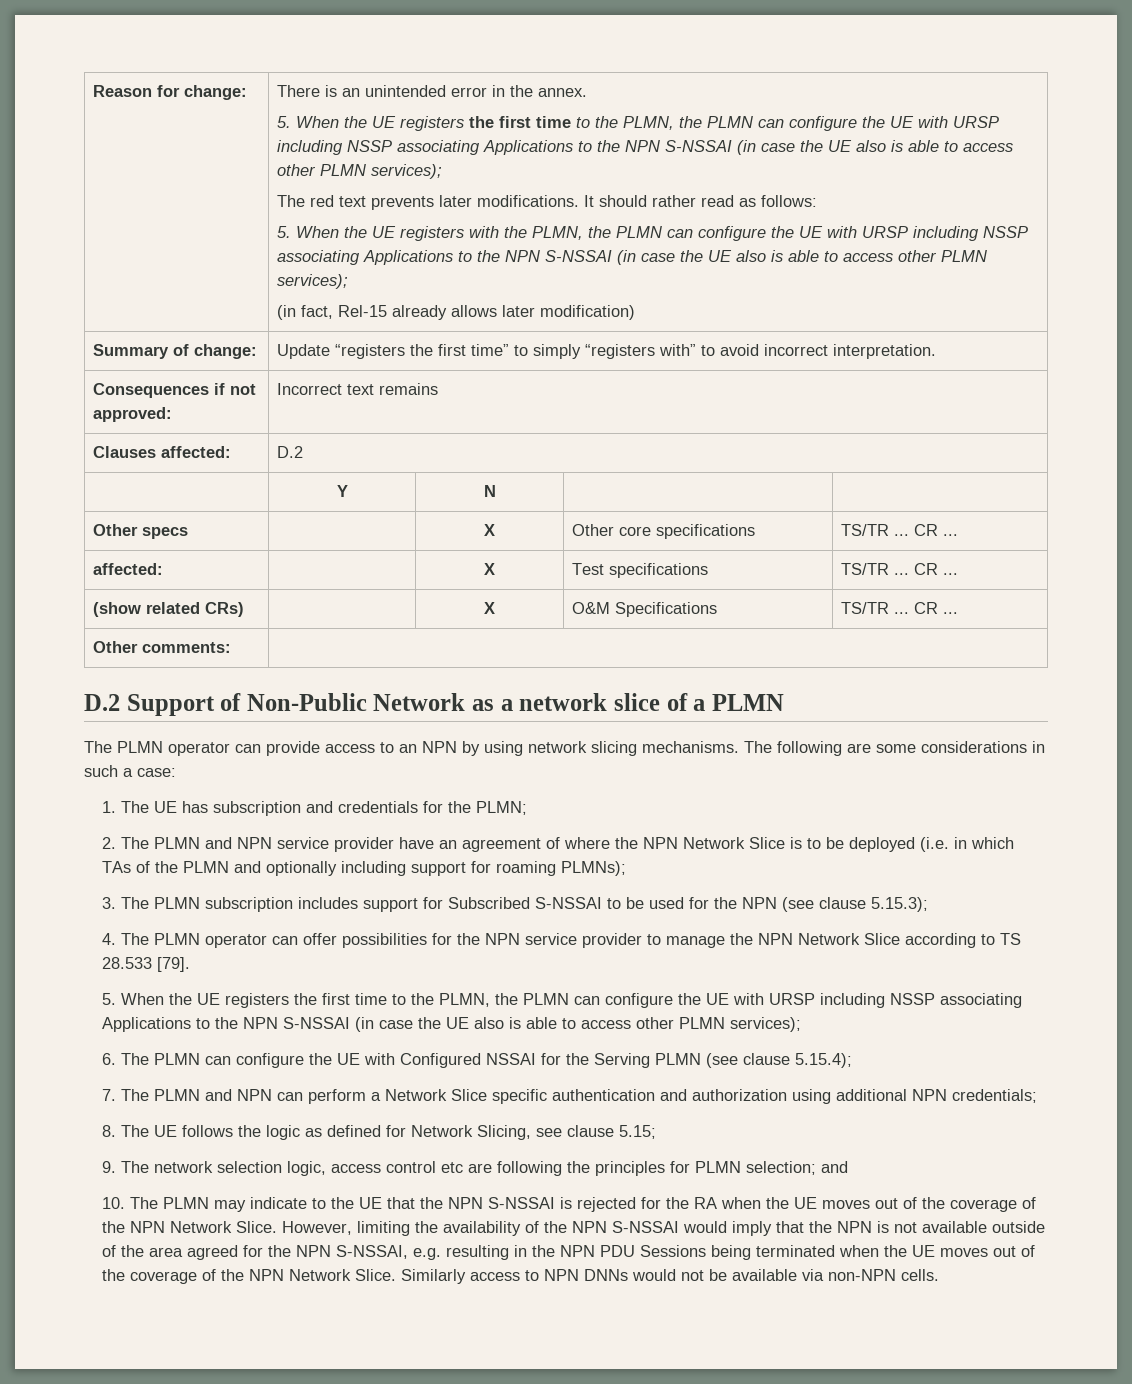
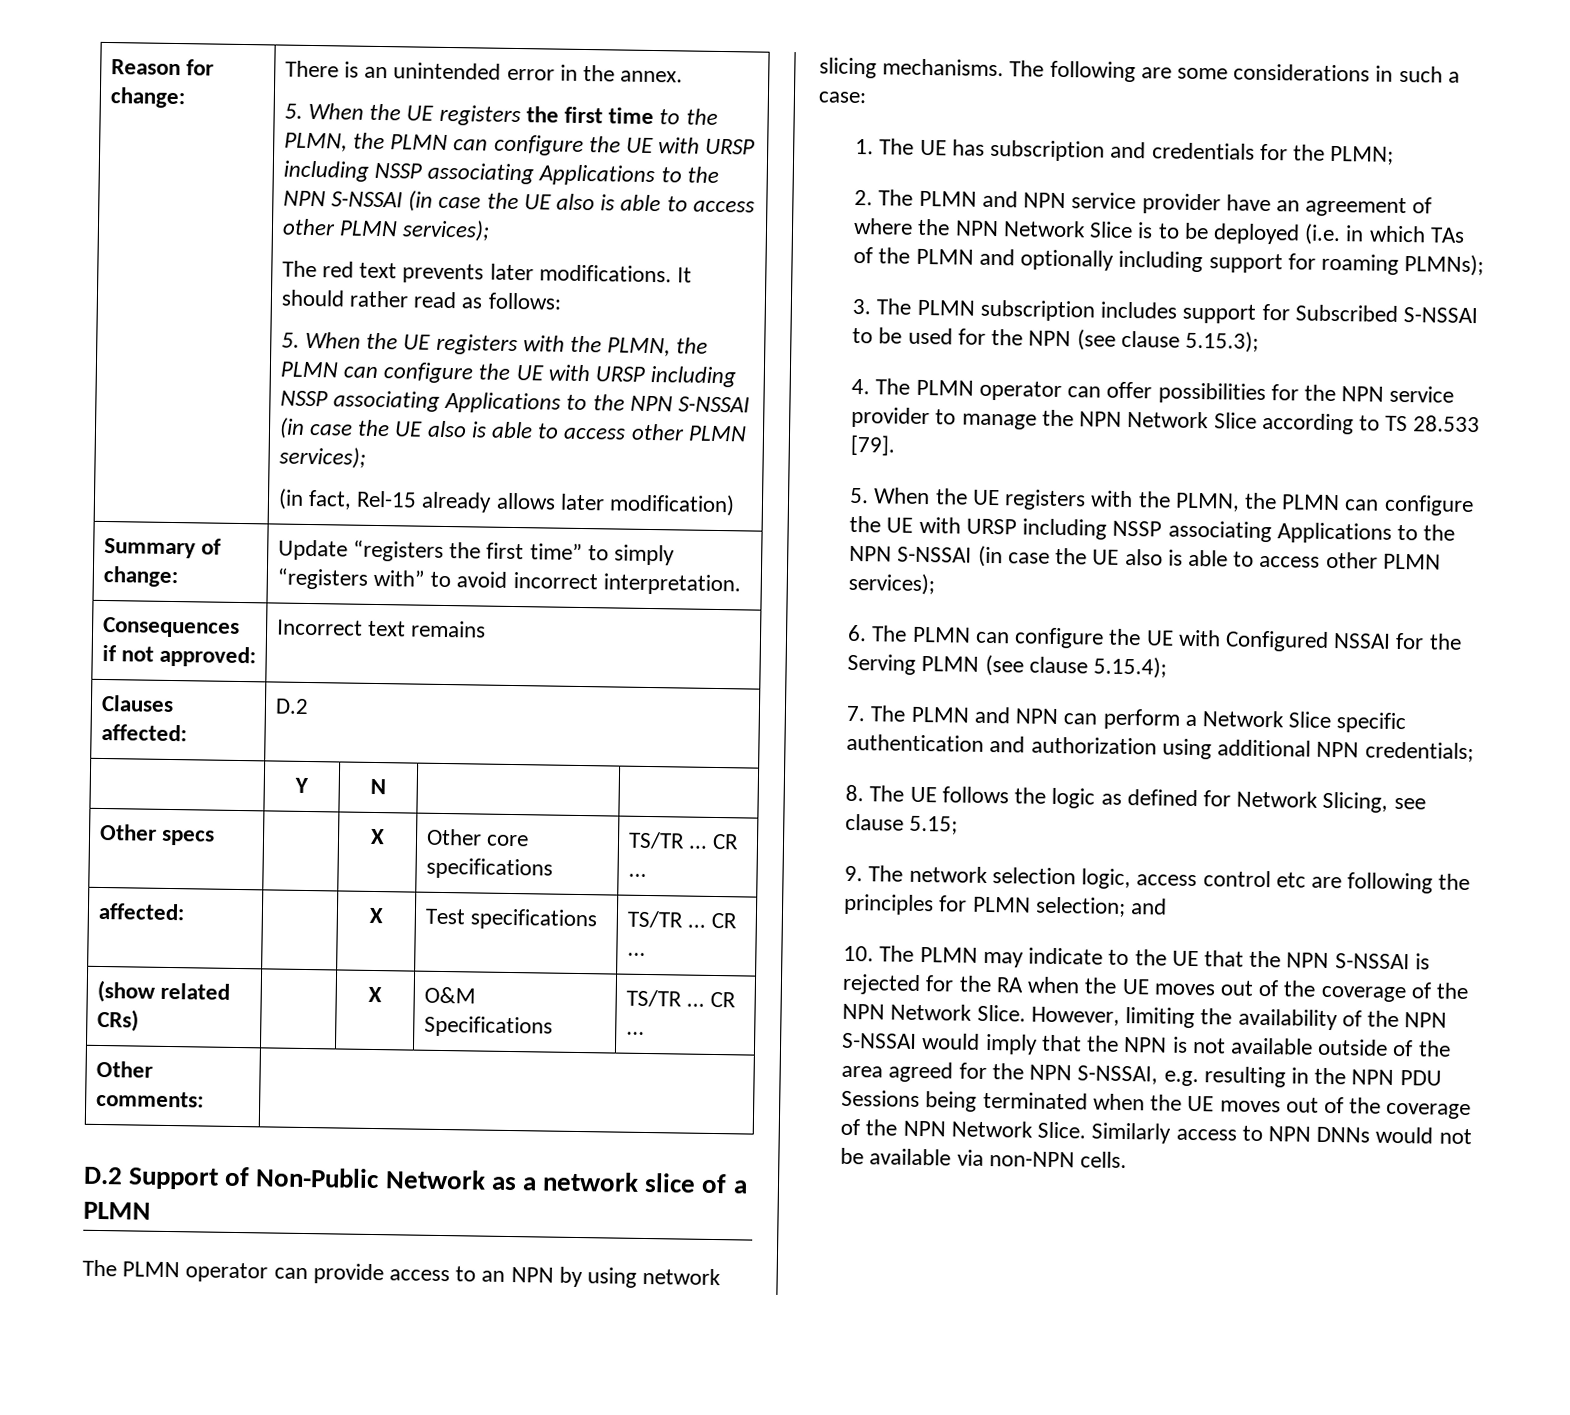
[294,993,407,1005] the first time to -> [1090,490,1134,508] with

